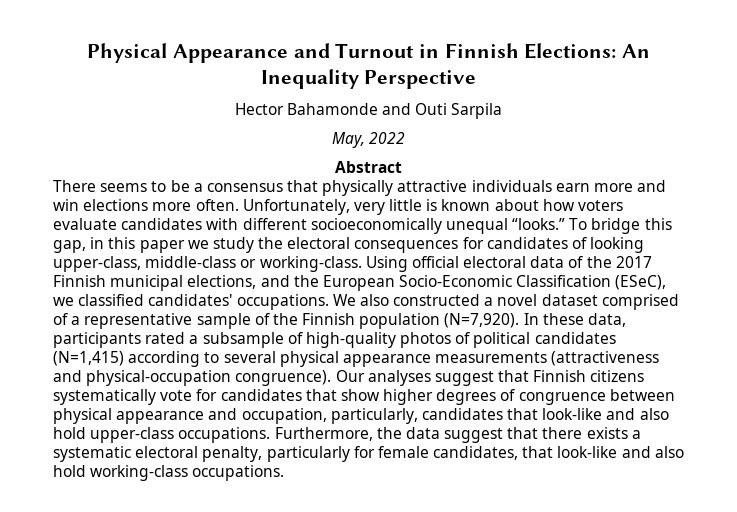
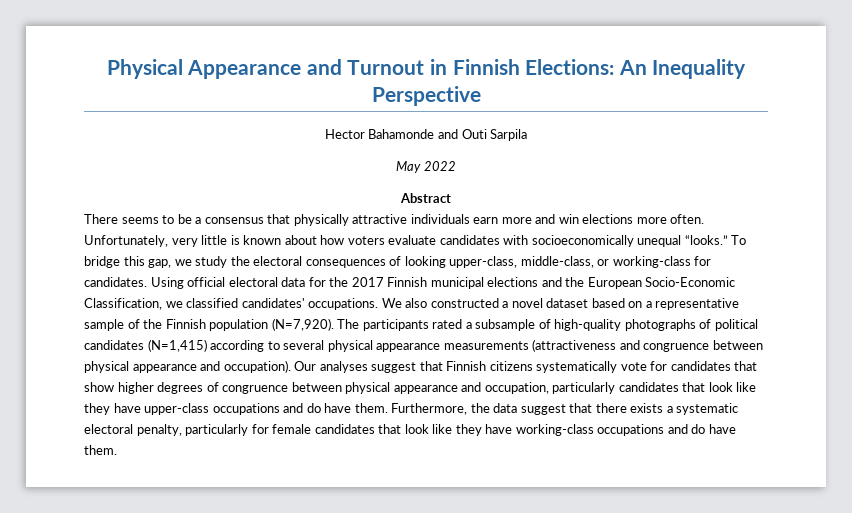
[331,132,365,148] May, -> [396,161,422,173] May
[242,218,307,230] different -> (529, 240) none
[90,237,185,253] in this paper -> (172, 263) none
[462,237,568,249] for candidates -> (386, 263) none
[145,256,362,272] middle-class or working-class. -> [520,256,712,268] [84,277,147,287] middle-class, or working-class for candidates.
[568,256,584,268] of -> [308,277,326,287] for
[187,275,257,289] elections, -> [487,277,539,287] elections
[516,275,667,290] Classification (ESeC), -> [84,298,162,310] Classification,
[601,294,679,310] [53,313,68,325] comprised of -> [591,298,643,308] based on
[523,313,627,327] In these data, -> [337,319,360,329] The
[400,332,452,348] photos -> [624,319,696,331] photographs
[86,370,332,386] physical-occupation congruence). -> [643,340,763,352] [84,360,291,373] congruence between physical appearance and occupation).
[330,408,669,424] [53,427,271,443] particularly, candidates that look-like and also hold upper-class occupations. -> [552,382,757,394] [84,403,388,415] particularly candidates that look like they have upper-class occupations and do have them.
[433,446,684,460] [53,465,285,481] candidates, that look-like and also hold working-class occupations. -> [314,424,736,436] [84,445,117,455] candidates that look like they have working-class occupations and do have them.

